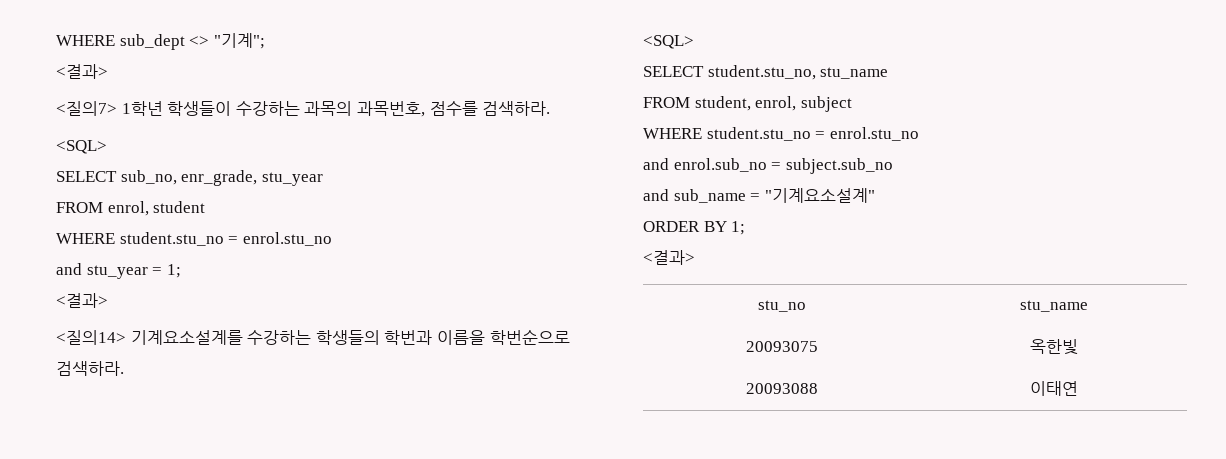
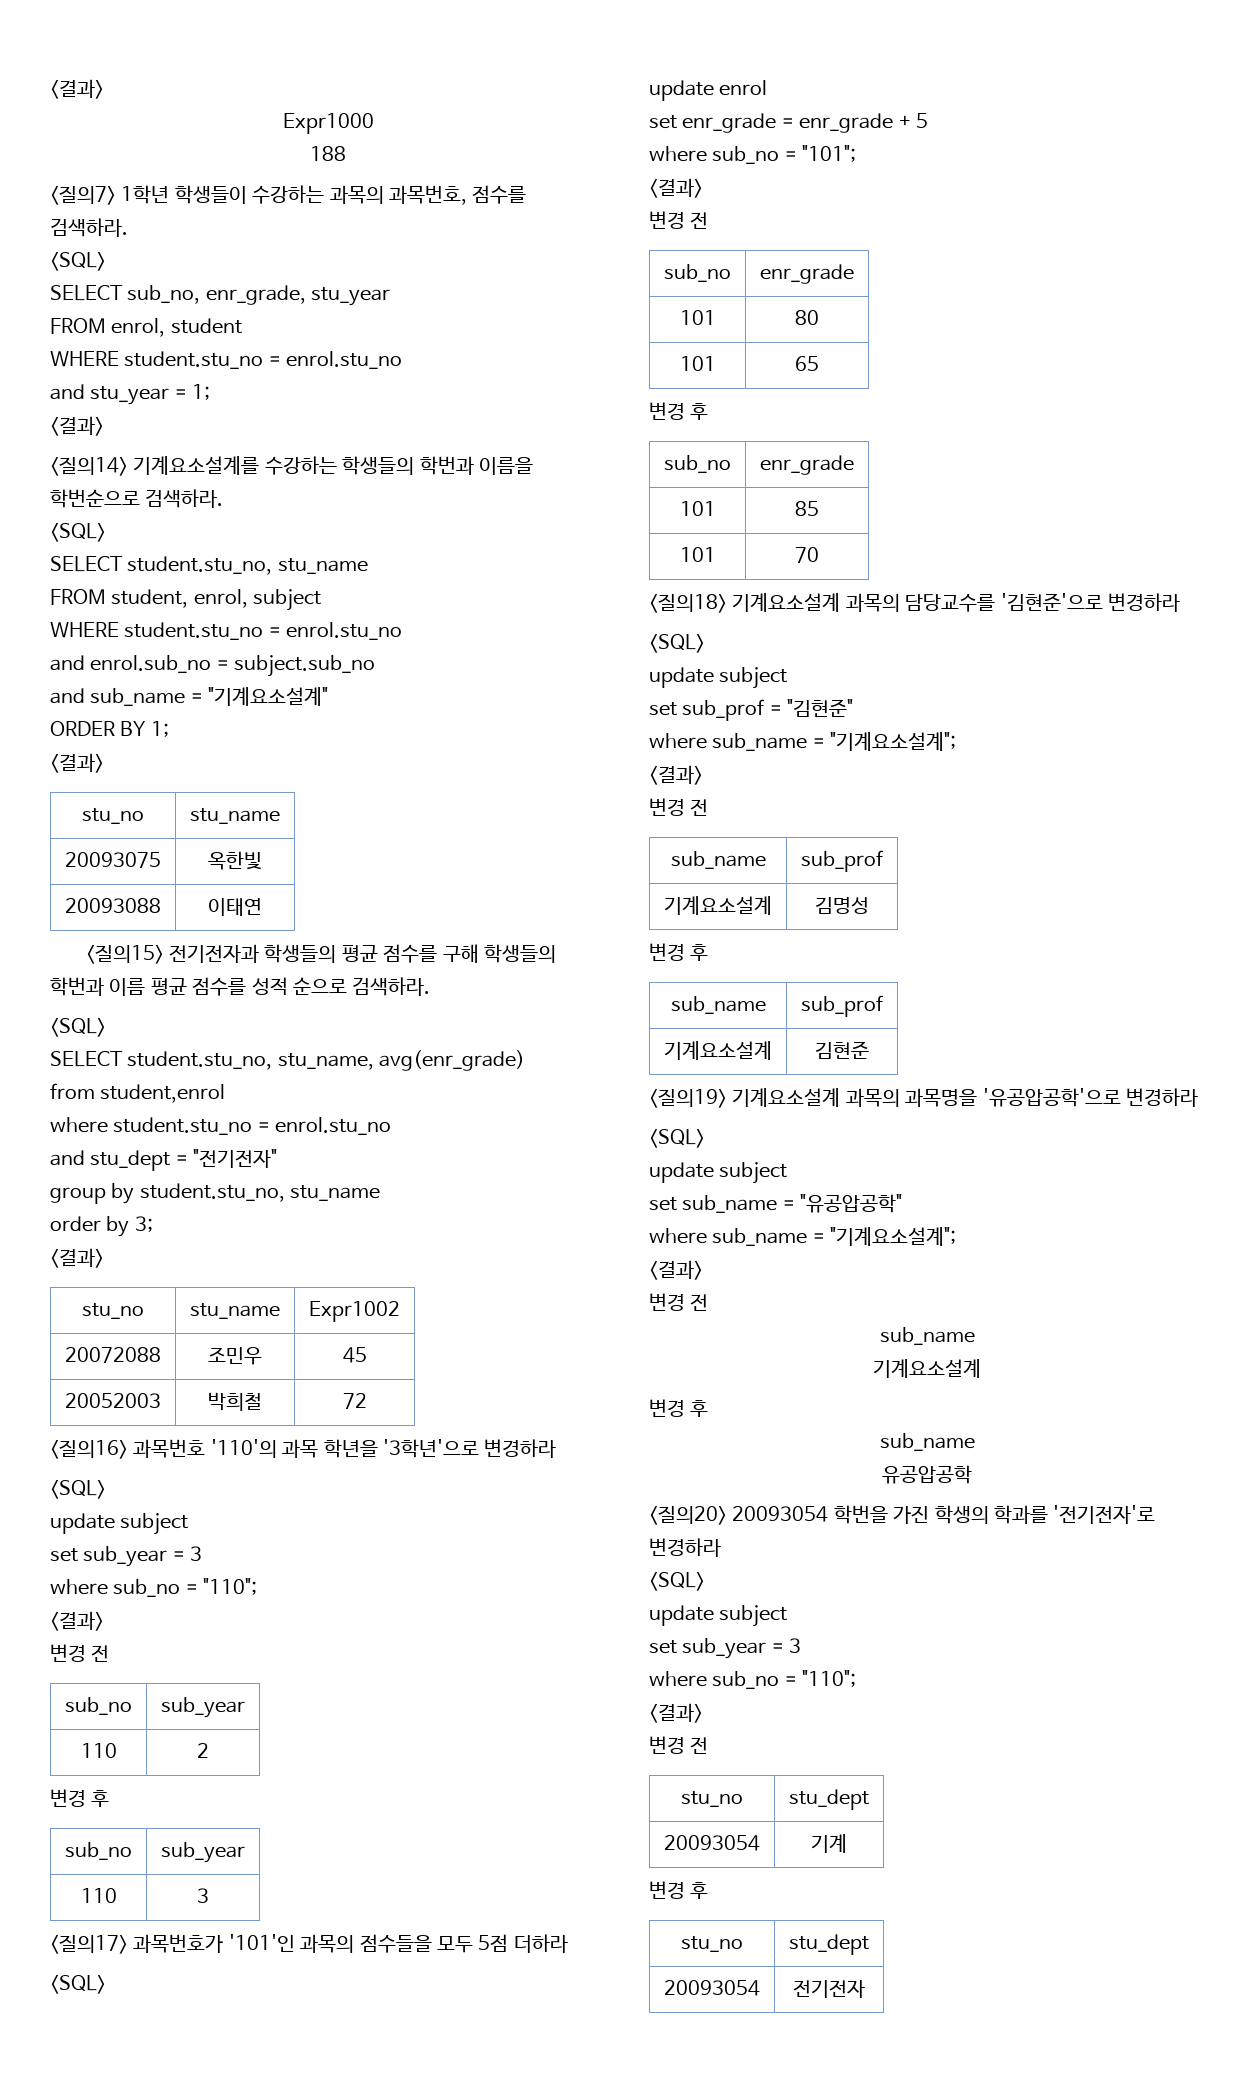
[56,33,265,50] [56,64,108,79] WHERE sub_dept <> "기계"; // <결과> -> [50,79,104,99] [282,113,374,134] [310,146,346,161] <결과> // Expr1000 // 188
(1078, 388) none -> [85,944,556,964] [50,977,431,996] [50,1018,106,1037] [50,1050,526,1071] [50,1083,226,1103] [50,1117,392,1135] [50,1149,278,1171] [50,1183,381,1204] [50,1216,153,1237] [50,1248,104,1268] [82,1303,144,1319] [190,1303,281,1319] [309,1301,400,1322] [65,1347,161,1363] [207,1347,262,1365] [342,1347,367,1363] [65,1393,161,1408] [207,1392,262,1411] [342,1393,367,1409] [50,1439,557,1459] [50,1480,106,1499] [50,1513,189,1535] [50,1546,203,1567] [50,1578,258,1597] [50,1611,104,1631] [50,1644,110,1662] [65,1697,132,1715] [161,1697,245,1718] [80,1743,117,1758] [196,1743,209,1758] [50,1789,110,1807] [65,1842,132,1860] [161,1842,245,1863] [80,1888,117,1903] [196,1888,209,1903] [50,1934,568,1954] [50,1975,106,1994] [649,80,768,101] [649,113,928,133] [649,145,857,164] [649,178,703,198] [649,211,709,229] [664,264,731,282] [760,264,854,284] [679,310,716,325] [795,310,819,325] [679,356,716,371] [795,356,819,371] [649,402,709,420] [664,455,731,473] [760,455,854,475] [679,501,716,516] [795,501,819,516] [679,547,716,562] [795,547,819,563] [649,593,1180,613] [649,634,705,653] [649,667,788,689] [649,699,854,721] [649,732,957,751] [649,765,703,785] [649,798,709,816] [670,851,766,869] [801,850,883,872] [664,896,772,915] [815,897,869,914] [649,943,709,961] [670,996,766,1014] [801,995,883,1017] [664,1041,772,1060] [815,1041,869,1059] [649,1088,1198,1108] [649,1129,705,1148] [649,1162,788,1184] [649,1194,903,1213] [649,1227,957,1246] [649,1260,703,1280] [649,1293,709,1311] [879,1327,975,1345] [873,1359,981,1378] [649,1399,709,1417] [879,1433,975,1451] [882,1465,972,1484] [649,1505,1156,1525] [649,1538,721,1557] [649,1572,705,1591] [649,1605,788,1627] [649,1638,802,1659] [649,1670,857,1689] [649,1703,703,1723] [649,1736,709,1754] [681,1791,743,1807] [789,1789,869,1810] [664,1835,760,1851] [811,1834,847,1853] [649,1881,709,1899] [681,1936,743,1952] [789,1934,869,1955] [664,1980,760,1996] [793,1980,865,1998] // <질의15> 전기전자과 학생들의 평균 점수를 구해 학생들의 학번과 이름 평균 점수를 성적 순으로 검색하라. // <SQL> // SELECT student.stu_no, stu_name, avg(enr_grade) // from student,enrol // where student.stu_no = enrol.stu_no // and stu_dept = "전기전자" // group by student.stu_no, stu_name // order by 3; // <결과> // stu_no | stu_name | Expr1002 // 20072088 | 조민우 | 45 // 20052003 | 박희철 | 72 // <질의16> 과목번호 '110'의 과목 학년을 '3학년'으로 변경하라 // <SQL> // update subject // set sub_year = 3 // where sub_no = "110"; // <결과> // 변경 전 // sub_no | sub_year // 110 | 2 // 변경 후 // sub_no | sub_year // 110 | 3 // <질의17> 과목번호가 '101'인 과목의 점수들을 모두 5점 더하라 // <SQL> // update enrol // set enr_grade = enr_grade + 5 // where sub_no = "101"; // <결과> // 변경 전 // sub_no | enr_grade // 101 | 80 // 101 | 65 // 변경 후 // sub_no | enr_grade // 101 | 85 // 101 | 70 // <질의18> 기계요소설계 과목의 담당교수를 '김현준'으로 변경하라 // <SQL> // update subject // set sub_prof = "김현준" // where sub_name = "기계요소설계"; // <결과> // 변경 전 // sub_name | sub_prof // 기계요소설계 | 김명성 // 변경 후 // sub_name | sub_prof // 기계요소설계 | 김현준 // <질의19> 기계요소설계 과목의 과목명을 '유공압공학'으로 변경하라 // <SQL> // update subject // set sub_name = "유공압공학" // where sub_name = "기계요소설계"; // <결과> // 변경 전 // sub_name // 기계요소설계 // 변경 후 // sub_name // 유공압공학 // <질의20> 20093054 학번을 가진 학생의 학과를 '전기전자'로 변경하라 // <SQL> // update subject // set sub_year = 3 // where sub_no = "110"; // <결과> // 변경 전 // stu_no | stu_dept // 20093054 | 기계 // 변경 후 // stu_no | stu_dept // 20093054 | 전기전자

